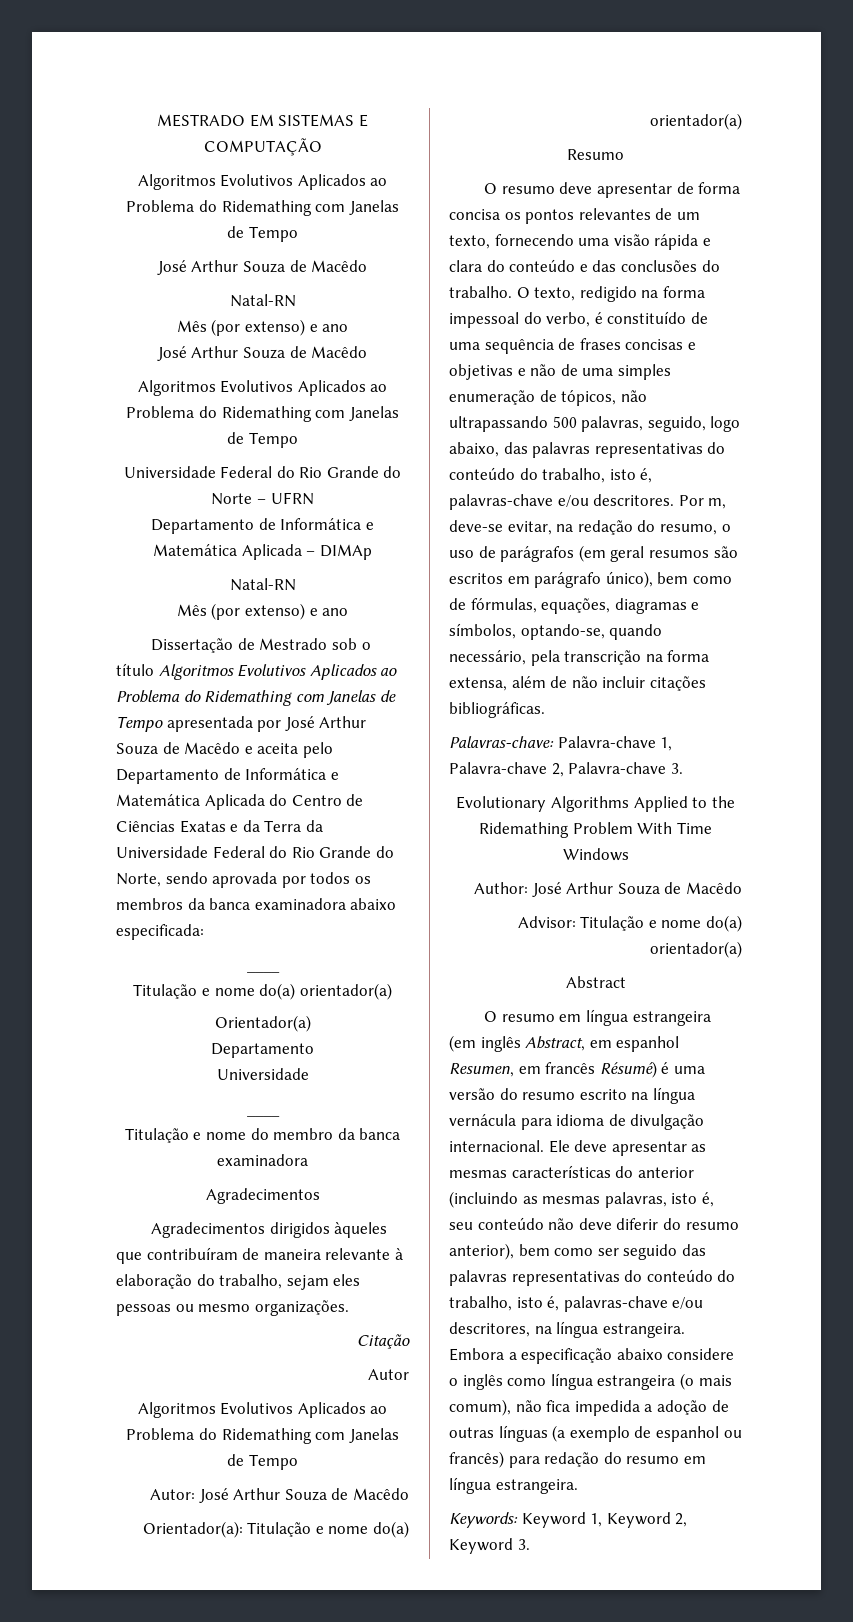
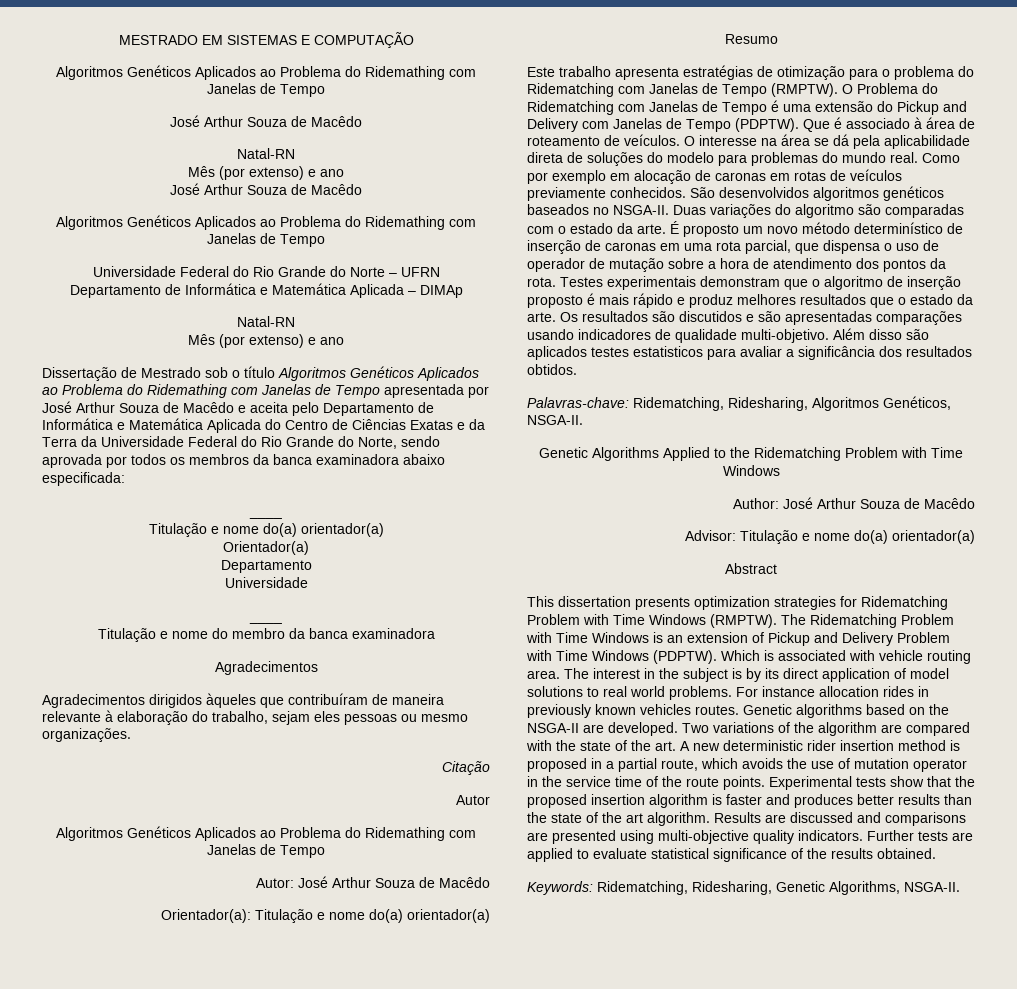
[220,174,294,187] Evolutivos -> [127,65,191,77] Genéticos
[220,380,294,393] Evolutivos -> [127,215,191,227] Genéticos
[237,664,307,677] Evolutivos -> [350,366,414,378] Genéticos
[220,1402,294,1415] Evolutivos -> [127,826,191,838] Genéticos
[484,182,741,198] [449,208,700,224] [449,234,711,250] [449,259,720,272] [449,286,705,302] [449,311,708,328] [449,338,696,354] [449,364,671,380] [449,390,647,406] [449,416,741,432] [449,442,726,458] [449,467,653,483] [449,494,727,510] [449,520,731,535] [449,545,738,562] [449,571,732,588] [449,598,700,614] [449,623,663,640] [449,650,710,666] [449,676,706,691] [449,702,545,718] [449,736,673,751] [449,762,683,777] [456,796,547,812] O resumo deve apresentar de forma concisa os pontos relevantes de um texto, fornecendo uma visão rápida e clara do conteúdo e das conclusões do trabalho. O texto, redigido na forma impessoal do verbo, é constituído de uma sequência de frases concisas e objetivas e não de uma simples enumeração de tópicos, não ultrapassando 500 palavras, seguido, logo abaixo, das palavras representativas do conteúdo do trabalho, isto é, palavras-chave e/ou descritores. Por m, deve-se evitar, na redação do resumo, o uso de parágrafos (em geral resumos são escritos em parágrafo único), bem como de fórmulas, equações, diagramas e símbolos, optando-se, quando necessário, pela transcrição na forma extensa, além de não incluir citações bibliográficas. // Palavras-chave: Palavra-chave 1, Palavra-chave 2, Palavra-chave 3. // Evolutionary -> [527,65,974,80] [527,83,938,97] [527,100,967,115] [527,117,975,132] [527,134,970,149] [527,152,960,166] [527,169,902,184] [527,186,944,201] [527,204,964,218] [527,221,963,237] [527,240,939,254] [527,258,946,272] [527,276,961,290] [527,293,973,308] [527,311,962,325] [527,328,929,343] [527,346,972,360] [527,364,577,375] [527,396,951,411] [527,415,583,425] [539,447,588,458] Este trabalho apresenta estratégias de otimização para o problema do Ridematching com Janelas de Tempo (RMPTW). O Problema do Ridematching com Janelas de Tempo é uma extensão do Pickup and Delivery com Janelas de Tempo (PDPTW). Que é associado à área de roteamento de veículos. O interesse na área se dá pela aplicabilidade direta de soluções do modelo para problemas do mundo real. Como por exemplo em alocação de caronas em rotas de veículos previamente conhecidos. São desenvolvidos algoritmos genéticos baseados no NSGA-II. Duas variações do algoritmo são comparadas com o estado da arte. É proposto um novo método determinístico de inserção de caronas em uma rota parcial, que dispensa o uso de operador de mutação sobre a hora de atendimento dos pontos da rota. Testes experimentais demonstram que o algoritmo de inserção proposto é mais rápido e produz melhores resultados que o estado da arte. Os resultados são discutidos e são apresentadas comparações usando indicadores de qualidade multi-objetivo. Além disso são aplicados testes estatisticos para avaliar a significância dos resultados obtidos. // Palavras-chave: Ridematching, Ridesharing, Algoritmos Genéticos, NSGA-II. // Genetic
[479,822,673,838] Ridemathing Problem With -> [754,447,927,461] Ridematching Problem with
[484,1009,711,1026] [449,1035,680,1052] [449,1061,705,1078] [449,1087,695,1104] [449,1114,705,1130] [449,1140,707,1156] [449,1165,694,1178] [449,1191,714,1208] [449,1217,739,1230] [449,1243,706,1260] [449,1269,736,1286] [449,1296,704,1312] [449,1321,685,1338] [449,1348,735,1364] [449,1373,732,1390] [449,1399,729,1416] [449,1425,742,1442] [449,1451,706,1468] [449,1477,578,1494] [449,1512,688,1528] [449,1538,530,1554] O resumo em língua estrangeira (em inglês Abstract, em espanhol Resumen, em francês Résumé) é uma versão do resumo escrito na língua vernácula para idioma de divulgação internacional. Ele deve apresentar as mesmas características do anterior (incluindo as mesmas palavras, isto é, seu conteúdo não deve diferir do resumo anterior), bem como ser seguido das palavras representativas do conteúdo do trabalho, isto é, palavras-chave e/ou descritores, na língua estrangeira. Embora a especificação abaixo considere o inglês como língua estrangeira (o mais comum), não fica impedida a adoção de outras línguas (a exemplo de espanhol ou francês) para redação do resumo em língua estrangeira. // Keywords: Keyword 1, Keyword 2, Keyword 3. -> [527,596,948,610] [527,614,954,628] [526,632,950,646] [526,650,971,664] [527,668,949,682] [527,686,929,700] [527,704,949,718] [527,722,970,736] [526,740,960,751] [527,758,967,772] [527,776,975,790] [527,794,972,808] [527,812,966,826] [527,830,973,844] [527,848,936,862] [527,881,960,895] This dissertation presents optimization strategies for Ridematching Problem with Time Windows (RMPTW). The Ridematching Problem with Time Windows is an extension of Pickup and Delivery Problem with Time Windows (PDPTW). Which is associated with vehicle routing area. The interest in the subject is by its direct application of model solutions to real world problems. For instance allocation rides in previously known vehicles routes. Genetic algorithms based on the NSGA-II are developed. Two variations of the algorithm are compared with the state of the art. A new deterministic rider insertion method is proposed in a partial route, which avoids the use of mutation operator in the service time of the route points. Experimental tests show that the proposed insertion algorithm is faster and produces better results than the state of the art algorithm. Results are discussed and comparisons are presented using multi-objective quality indicators. Further tests are applied to evaluate statistical significance of the results obtained. // Keywords: Ridematching, Ridesharing, Genetic Algorithms, NSGA-II.

